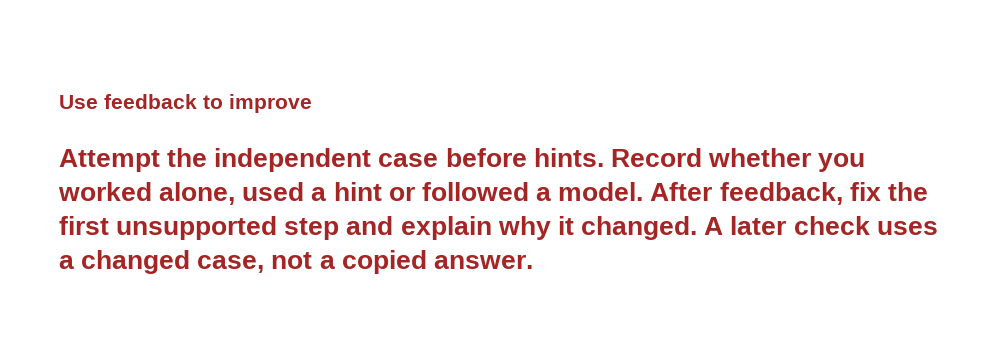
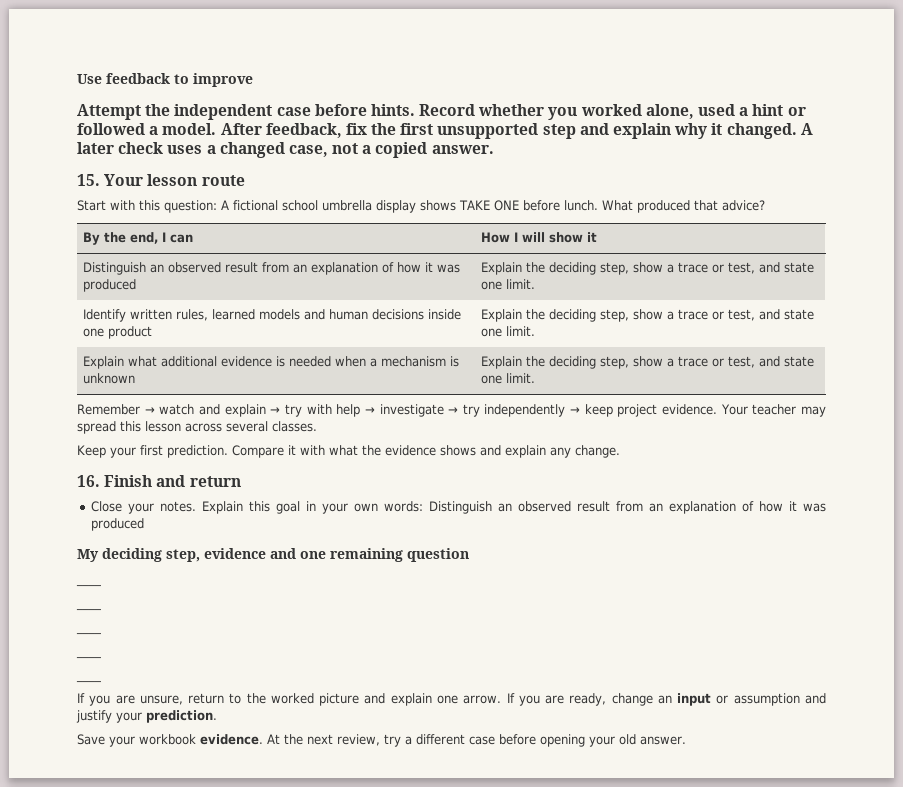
(533, 262) none -> [77,174,245,186] [77,200,765,213] [83,232,194,245] [481,232,598,243] [83,262,461,275] [83,279,137,292] [481,262,815,275] [481,279,536,290] [83,309,462,322] [83,326,153,339] [481,309,815,322] [481,326,536,337] [83,356,460,369] [83,373,136,384] [481,356,815,369] [481,373,536,384] [77,404,827,417] [77,421,317,434] [77,445,620,458] [77,475,241,487] [91,501,827,514] [91,518,145,531] [77,548,469,562] [76,583,101,587] [76,607,101,611] [76,631,101,635] [76,655,101,659] [76,679,101,683] [77,693,826,706] [76,710,217,723] [77,734,686,747] // 15. Your lesson route // Start with this question: A fictional school umbrella display shows TAKE ONE before lunch. What produced that advice? // By the end, I can | How I will show it // Distinguish an observed result from an explanation of how it was produced | Explain the deciding step, show a trace or test, and state one limit. // Identify written rules, learned models and human decisions inside one product | Explain the deciding step, show a trace or test, and state one limit. // Explain what additional evidence is needed when a mechanism is unknown | Explain the deciding step, show a trace or test, and state one limit. // Remember → watch and explain → try with help → investigate → try independently → keep project evidence. Your teacher may spread this lesson across several classes. // Keep your first prediction. Compare it with what the evidence shows and explain any change. // 16. Finish and return // Close your notes. Explain this goal in your own words: Distinguish an observed result from an explanation of how it was produced // My deciding step, evidence and one remaining question // ____ // ____ // ____ // ____ // ____ // If you are unsure, return to the worked picture and explain one arrow. If you are ready, change an input or assumption and justify your prediction. // Save your workbook evidence. At the next review, try a different case before opening your old answer.

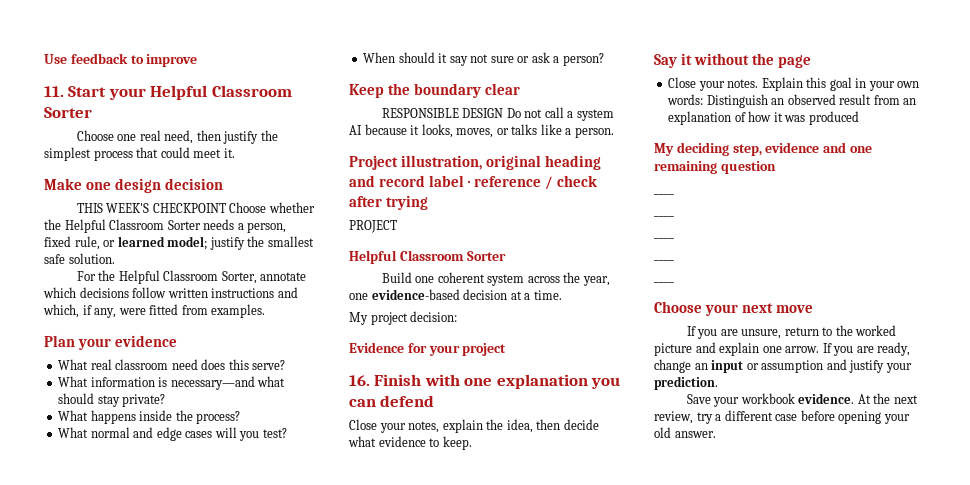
[77,104,806,120] [77,123,813,139] [77,142,494,158] [77,174,245,186] [77,200,765,213] [83,232,194,245] [481,232,598,243] [83,262,461,275] [83,279,137,292] [481,262,815,275] [481,279,536,290] [83,309,462,322] [83,326,153,339] [481,309,815,322] [481,326,536,337] [83,356,460,369] [83,373,136,384] [481,356,815,369] [481,373,536,384] [77,404,827,417] [77,421,317,434] [77,445,620,458] [77,475,241,487] Attempt the independent case before hints. Record whether you worked alone, used a hint or followed a model. After feedback, fix the first unsupported step and explain why it changed. A later check uses a changed case, not a copied answer. // 15. Your lesson route // Start with this question: A fictional school umbrella display shows TAKE ONE before lunch. What produced that advice? // By the end, I can | How I will show it // Distinguish an observed result from an explanation of how it was produced | Explain the deciding step, show a trace or test, and state one limit. // Identify written rules, learned models and human decisions inside one product | Explain the deciding step, show a trace or test, and state one limit. // Explain what additional evidence is needed when a mechanism is unknown | Explain the deciding step, show a trace or test, and state one limit. // Remember → watch and explain → try with help → investigate → try independently → keep project evidence. Your teacher may spread this lesson across several classes. // Keep your first prediction. Compare it with what the evidence shows and explain any change. // 16. Finish and return -> [44,85,292,100] [44,107,92,118] [76,130,278,144] [44,147,235,161] [44,178,224,193] [76,202,315,213] [44,219,287,233] [44,236,314,250] [44,253,115,264] [76,270,307,284] [43,287,298,298] [43,304,266,318] [44,335,178,350] [58,359,286,370] [58,376,286,390] [58,393,166,407] [58,410,241,424] [58,427,287,441] [363,52,604,66] [349,83,521,98] [381,107,614,121] [349,124,614,138] [349,155,602,170] [349,175,598,190] [349,195,429,210] [349,220,397,233] [349,250,506,264] [381,272,610,286] [349,289,562,300] [349,311,458,325] [349,342,507,356] [349,374,621,389] [349,395,435,407] [349,419,599,433] [348,436,472,450] [654,53,812,68] 11. Start your Helpful Classroom Sorter // Choose one real need, then justify the simplest process that could meet it. // Make one design decision // THIS WEEK'S CHECKPOINT Choose whether the Helpful Classroom Sorter needs a person, fixed rule, or learned model; justify the smallest safe solution. // For the Helpful Classroom Sorter, annotate which decisions follow written instructions and which, if any, were fitted from examples. // Plan your evidence // What real classroom need does this serve? // What information is necessary—and what should stay private? // What happens inside the process? // What normal and edge cases will you test? // When should it say not sure or ask a person? // Keep the boundary clear // RESPONSIBLE DESIGN Do not call a system AI because it looks, moves, or talks like a person. // Project illustration, original heading and record label · reference / check after trying // PROJECT // Helpful Classroom Sorter // Build one coherent system across the year, one evidence-based decision at a time. // My project decision: // Evidence for your project // 16. Finish with one explanation you can defend // Close your notes, explain the idea, then decide what evidence to keep. // Say it without the page
(101, 681) none -> [654,301,814,316] // Choose your next move

